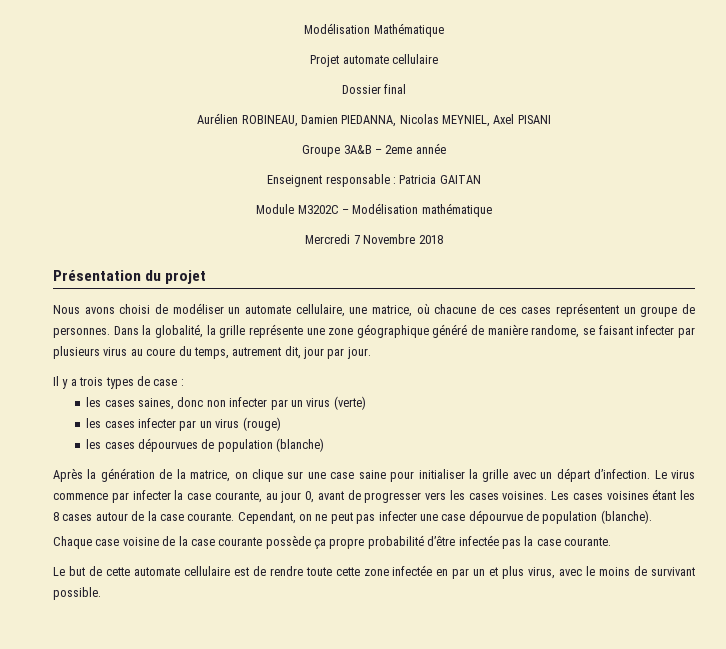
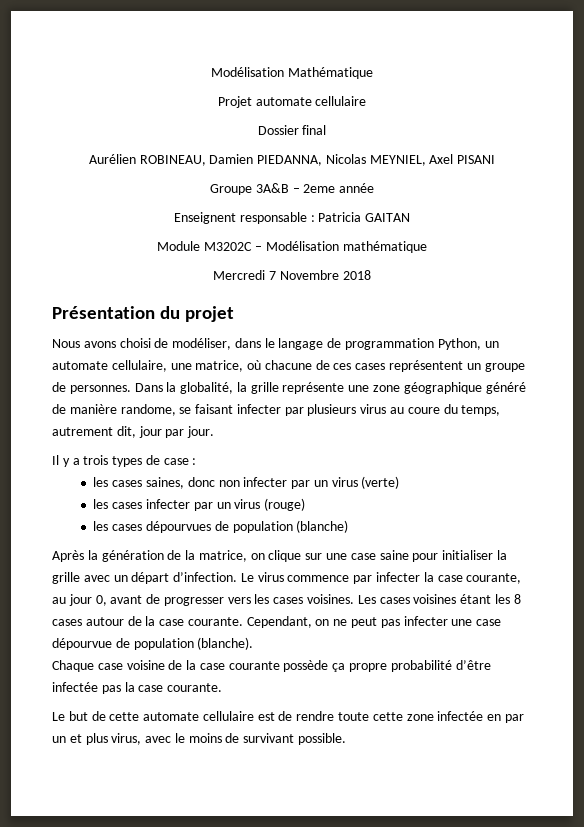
[172,303,224,314] modéliser -> [172,338,481,350] modéliser, dans le langage de programmation Python,

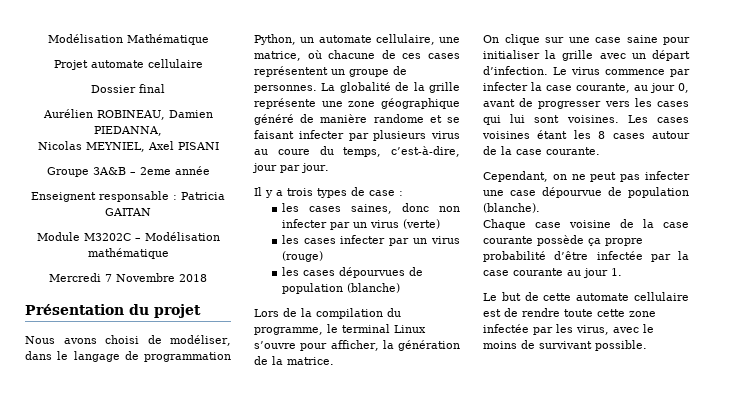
(323, 160) none -> (162, 131) //
[134,382,234,394] Dans la globalité, -> [321,82,410,93] La globalité de
[120,404,176,416] randome, -> [373,114,442,123] randome et
[52,426,136,438] autrement dit, -> [391,146,460,157] c’est-à-dire,
[52,550,84,562] Après -> [254,308,401,319] [254,324,426,335] [254,340,379,351] Lors de la compilation du programme, le terminal Linux s’ouvre pour afficher,
[198,550,265,562] matrice, on -> [287,357,334,365] [483,35,499,43] matrice. // On
(304, 600) none -> [483,114,560,125] qui lui sont
(243, 621) none -> (600, 151) //
[101,682,223,694] pas la case courante. -> [650,251,689,262] [483,268,622,278] par la case courante au jour 1.
[487,714,524,723] [52,733,108,745] en par un et plus -> [533,324,573,335] par les

